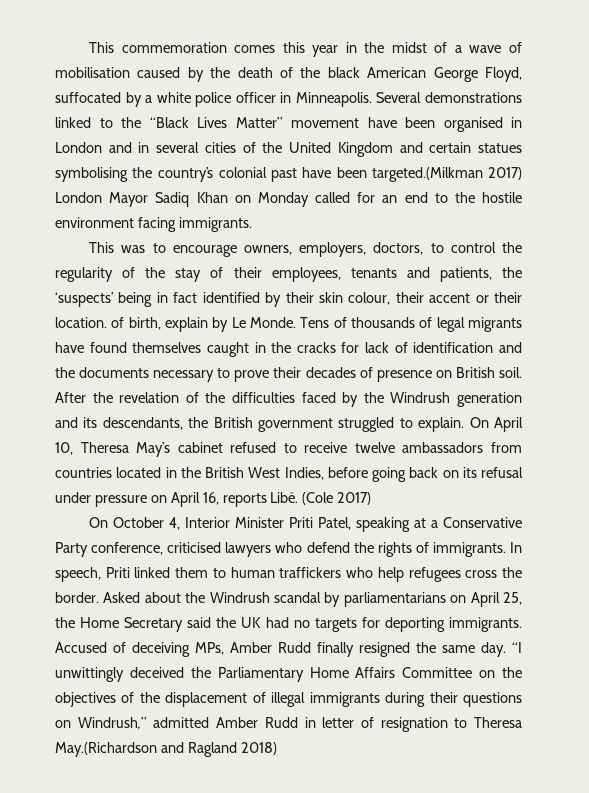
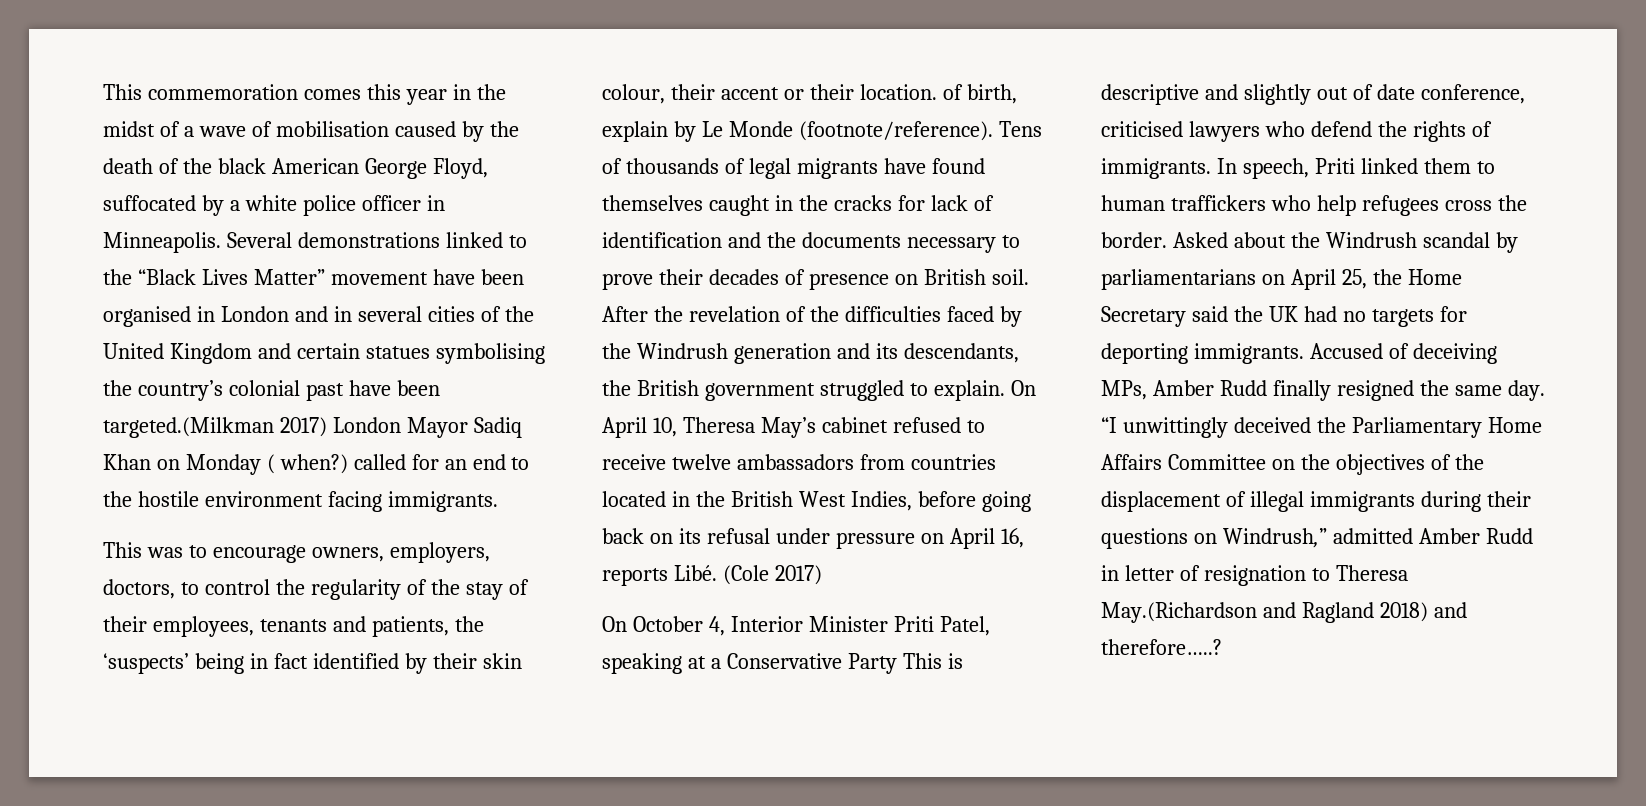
(309, 199) none -> [266,454,348,474] ( when?)
[250,317,296,328] Monde. -> [728,121,993,141] Monde (footnote/reference).
(88, 549) none -> [902,653,963,669] [1101,84,1415,105] This is descriptive and slightly out of date
(277, 748) none -> [1433,602,1467,618] [1101,639,1222,655] and therefore…..?

